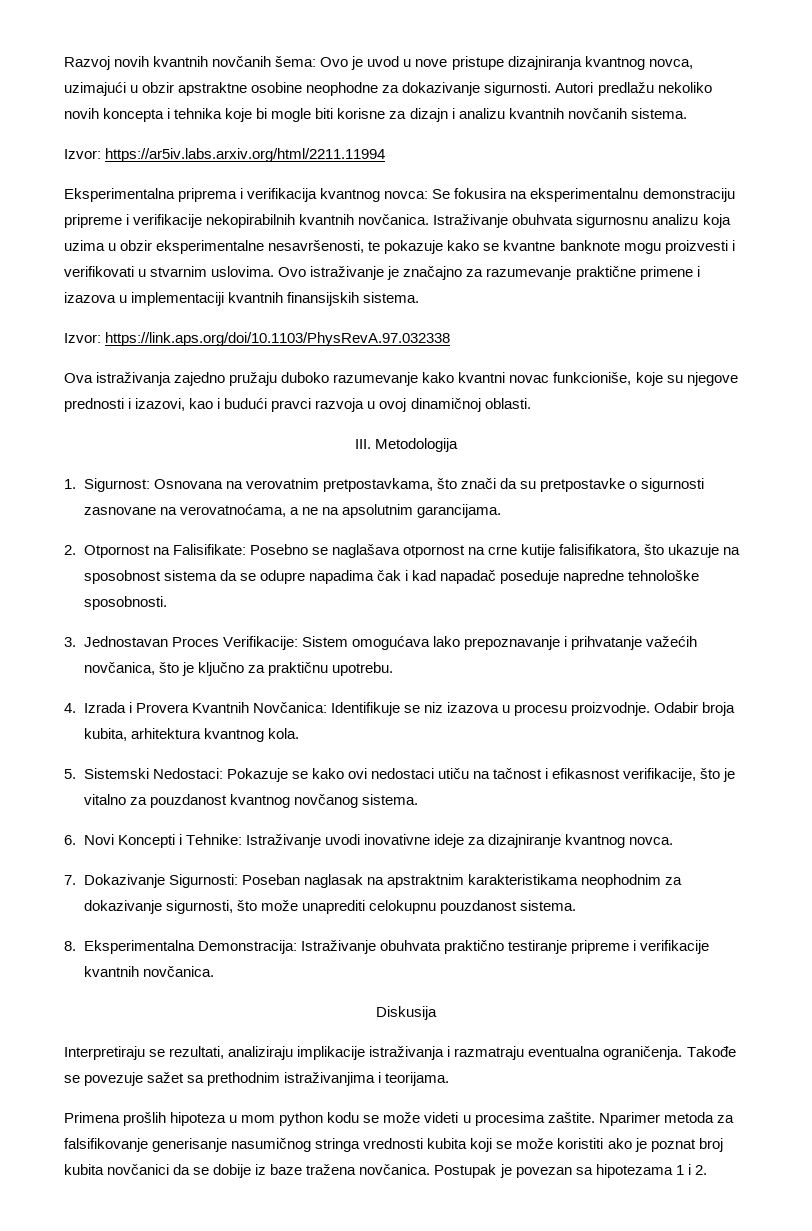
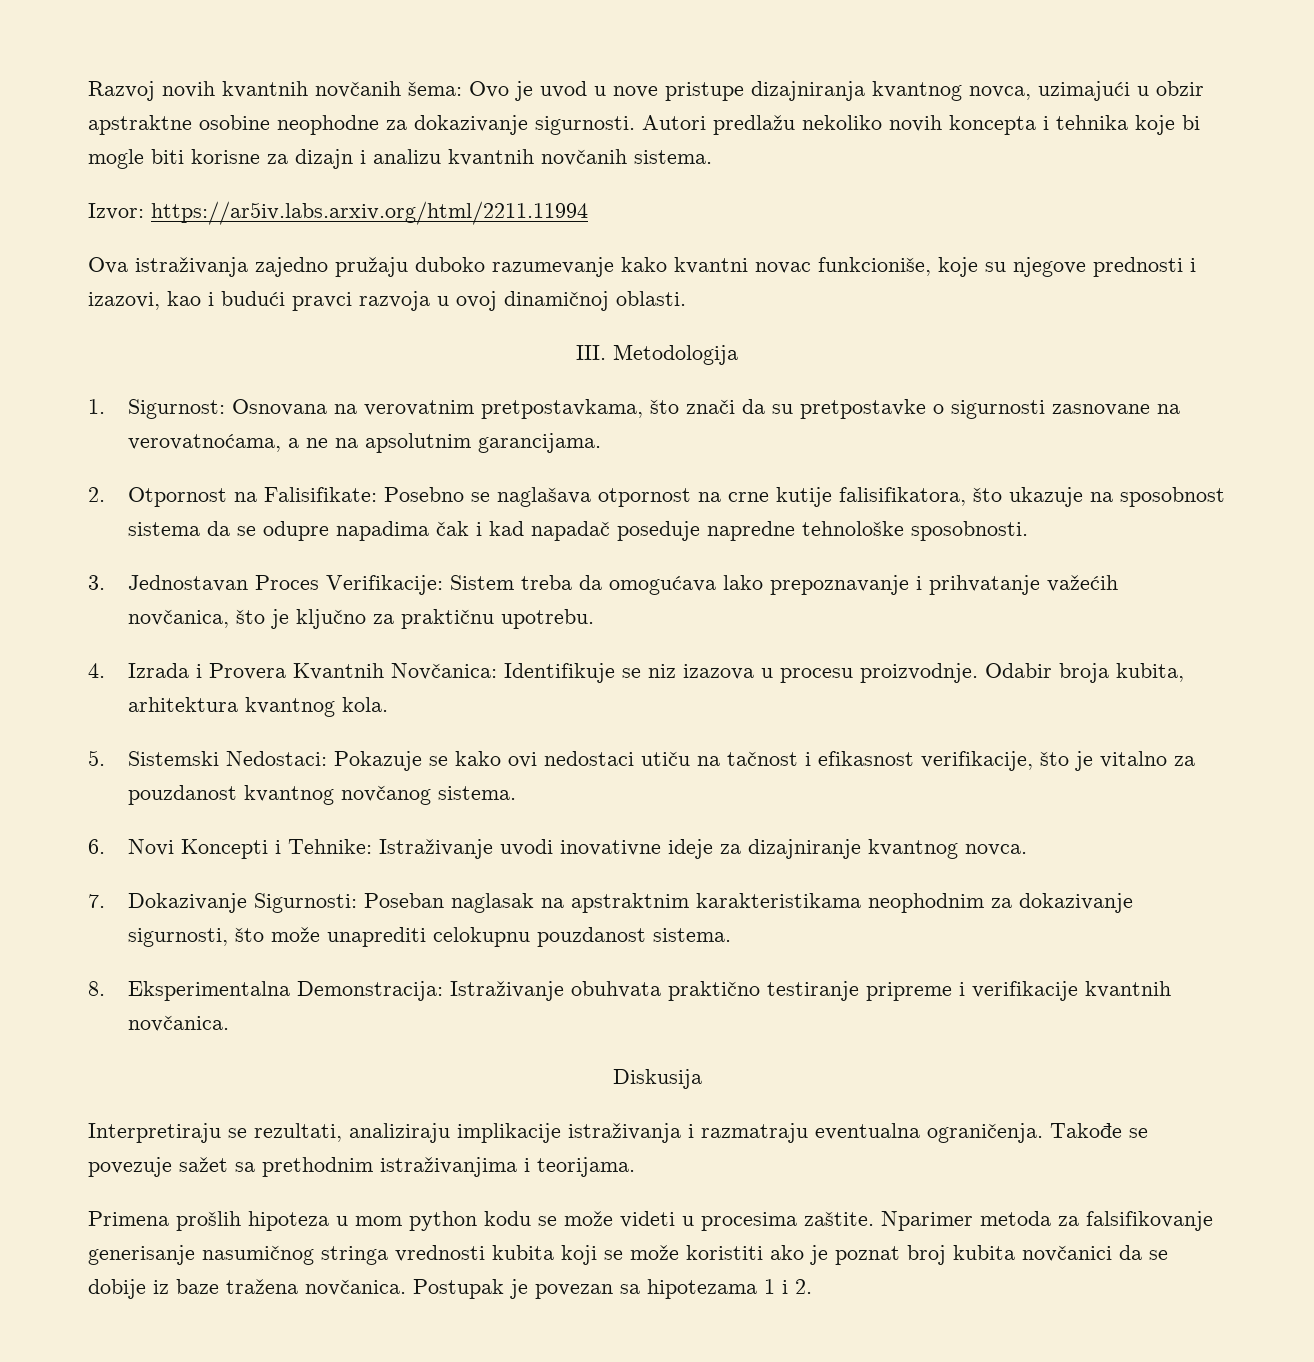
[64,188,735,202] [64,214,731,228] [64,240,735,254] [64,266,700,280] [64,292,420,306] [64,332,451,346] // Eksperimentalna priprema i verifikacija kvantnog novca: Se fokusira na eksperimentalnu demonstraciju pripreme i verifikacije nekopirabilnih kvantnih novčanica. Istraživanje obuhvata sigurnosnu analizu koja uzima u obzir eksperimentalne nesavršenosti, te pokazuje kako se kvantne banknote mogu proizvesti i verifikovati u stvarnim uslovima. Ovo istraživanje je značajno za razumevanje praktične primene i izazova u implementaciji kvantnih finansijskih sistema. // Izvor: https://link.aps.org/doi/10.1103/PhysRevA.97.032338 -> (588, 213) none
(348, 641) none -> [521,575,603,590] treba da

